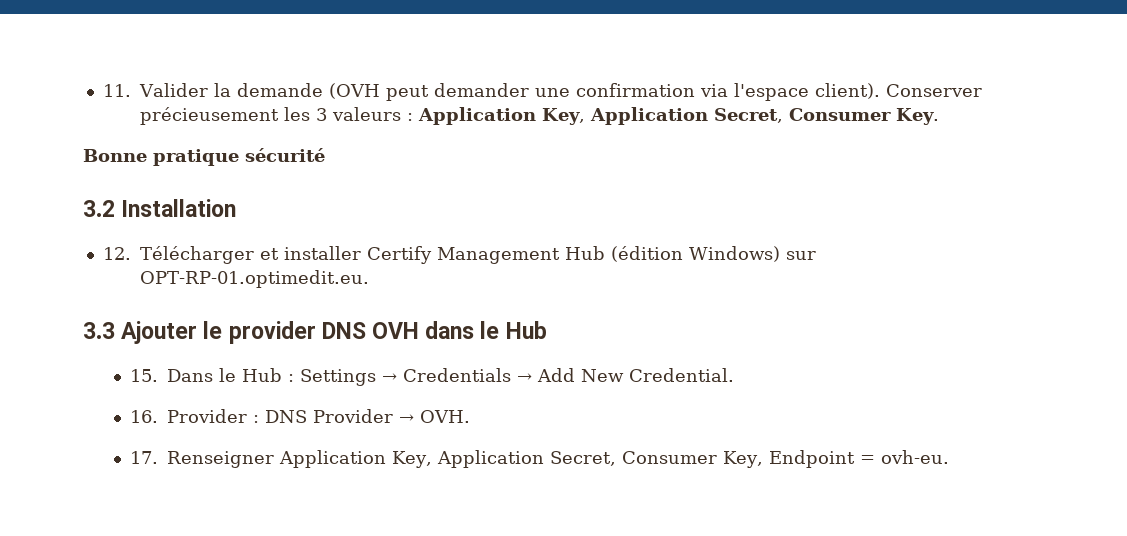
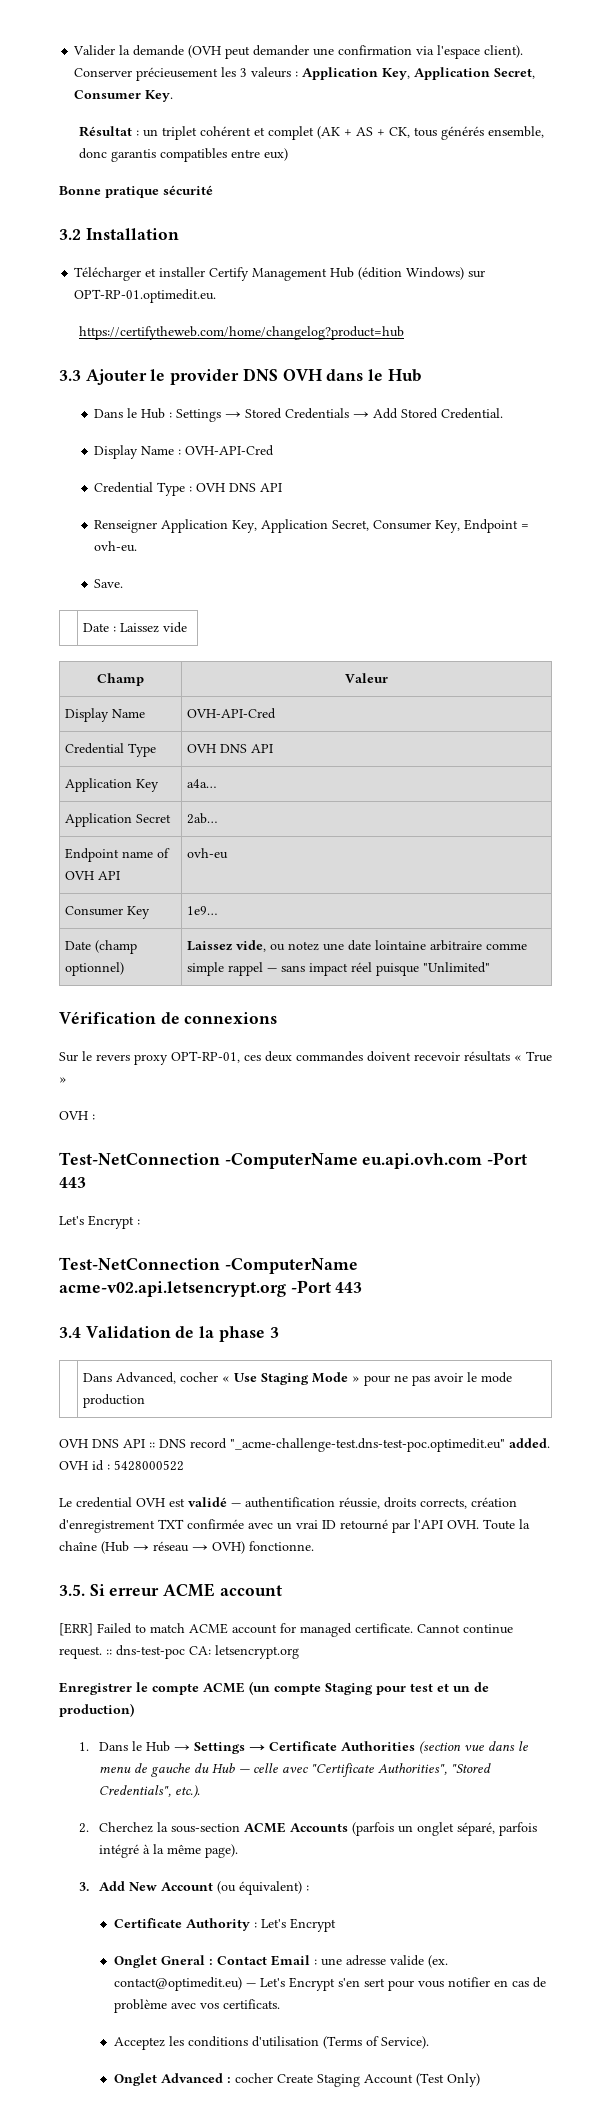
[102,84,131,97] 11. -> (73, 50) none
(939, 116) none -> [78,126,544,140] [78,148,288,162] // Résultat : un triplet cohérent et complet (AK + AS + CK, tous générés ensemble, donc garantis compatibles entre eux)
[102,247,131,260] 12. -> (179, 234) none
(369, 279) none -> [78,326,404,340] // https://certifytheweb.com/home/changelog?product=hub
[130,369,159,382] 15. -> (421, 375) none
(398, 377) none -> [245,408,283,419] Stored
[581,369,625,382] New -> [401,408,439,419] Stored
[130,409,471,423] [130,451,159,464] 16. Provider : DNS Provider → OVH. // 17. -> [94,445,275,459] [94,482,283,496] Display Name : OVH-API-Cred // Credential Type : OVH DNS API //
(950, 457) none -> [94,579,124,588] [82,622,187,633] [97,673,144,686] [344,673,388,683] [64,708,145,722] [186,708,276,719] [64,743,156,757] [186,744,273,753] [64,778,159,792] [186,779,216,788] [64,813,171,827] [186,813,217,824] [64,848,170,862] [64,871,120,880] [186,848,228,859] [64,906,150,919] [186,906,217,915] [64,940,137,954] [64,962,124,976] [186,940,527,952] [186,962,490,976] [59,1011,278,1024] [59,1051,552,1065] [59,1077,67,1083] [59,1111,95,1120] [59,1152,528,1169] [59,1177,86,1188] [59,1215,140,1229] [59,1257,358,1274] [59,1280,363,1297] [59,1326,279,1342] [82,1372,512,1386] [82,1394,145,1408] [59,1438,550,1452] [59,1460,184,1471] [59,1497,517,1509] [59,1519,530,1533] [59,1541,314,1554] [59,1583,282,1597] [59,1623,513,1637] [59,1645,299,1659] [59,1681,489,1695] [59,1703,134,1717] [78,1741,528,1754] [98,1763,491,1777] [98,1785,200,1798] [78,1822,537,1836] [98,1844,238,1858] [78,1881,309,1895] [113,1918,336,1932] [113,1955,448,1968] [113,1977,546,1991] [113,1999,280,2013] [113,2036,429,2050] [113,2073,480,2087] // Save. // | Date : Laissez vide // Champ | Valeur // Display Name | OVH-API-Cred // Credential Type | OVH DNS API // Application Key | a4a… // Application Secret | 2ab… // Endpoint name of OVH API | ovh-eu // Consumer Key | 1e9… // Date (champ optionnel) | Laissez vide, ou notez une date lointaine arbitraire comme simple rappel — sans impact réel puisque "Unlimited" // Vérification de connexions // Sur le revers proxy OPT-RP-01, ces deux commandes doivent recevoir résultats « True » // OVH : // Test-NetConnection -ComputerName eu.api.ovh.com -Port 443 // Let's Encrypt : // Test-NetConnection -ComputerName acme-v02.api.letsencrypt.org -Port 443 // 3.4 Validation de la phase 3 // | Dans Advanced, cocher « Use Staging Mode » pour ne pas avoir le mode production // OVH DNS API :: DNS record "_acme-challenge-test.dns-test-poc.optimedit.eu" added. OVH id : 5428000522 // Le credential OVH est validé — authentification réussie, droits corrects, création d'enregistrement TXT confirmée avec un vrai ID retourné par l'API OVH. Toute la chaîne (Hub → réseau → OVH) fonctionne. // 3.5. Si erreur ACME account // [ERR] Failed to match ACME account for managed certificate. Cannot continue request. :: dns-test-poc CA: letsencrypt.org // Enregistrer le compte ACME (un compte Staging pour test et un de production) // 1. Dans le Hub → Settings → Certificate Authorities (section vue dans le menu de gauche du Hub — celle avec "Certificate Authorities", "Stored Credentials", etc.). // 2. Cherchez la sous-section ACME Accounts (parfois un onglet séparé, parfois intégré à la même page). // 3. Add New Account (ou équivalent) : // Certificate Authority : Let's Encrypt // Onglet Gneral : Contact Email : une adresse valide (ex. contact@optimedit.eu) — Let's Encrypt s'en sert pour vous notifier en cas de problème avec vos certificats. // Acceptez les conditions d'utilisation (Terms of Service). // Onglet Advanced : cocher Create Staging Account (Test Only)

